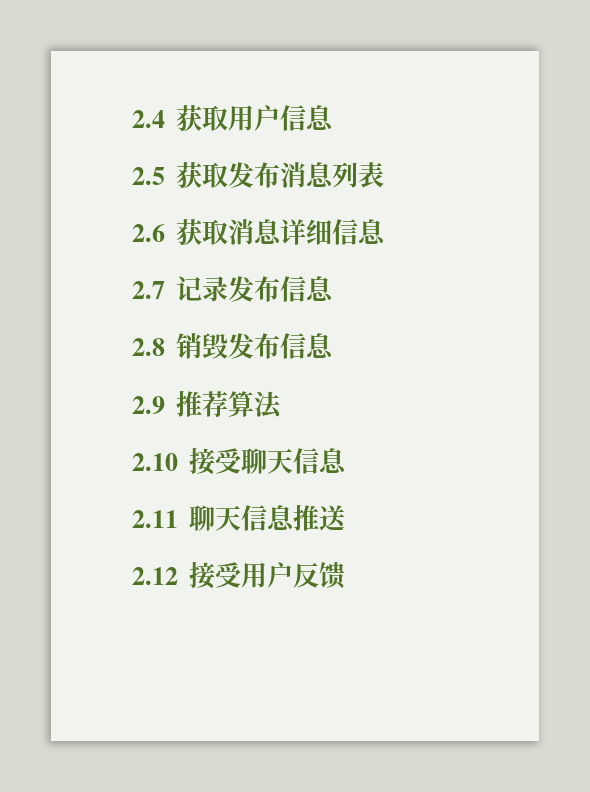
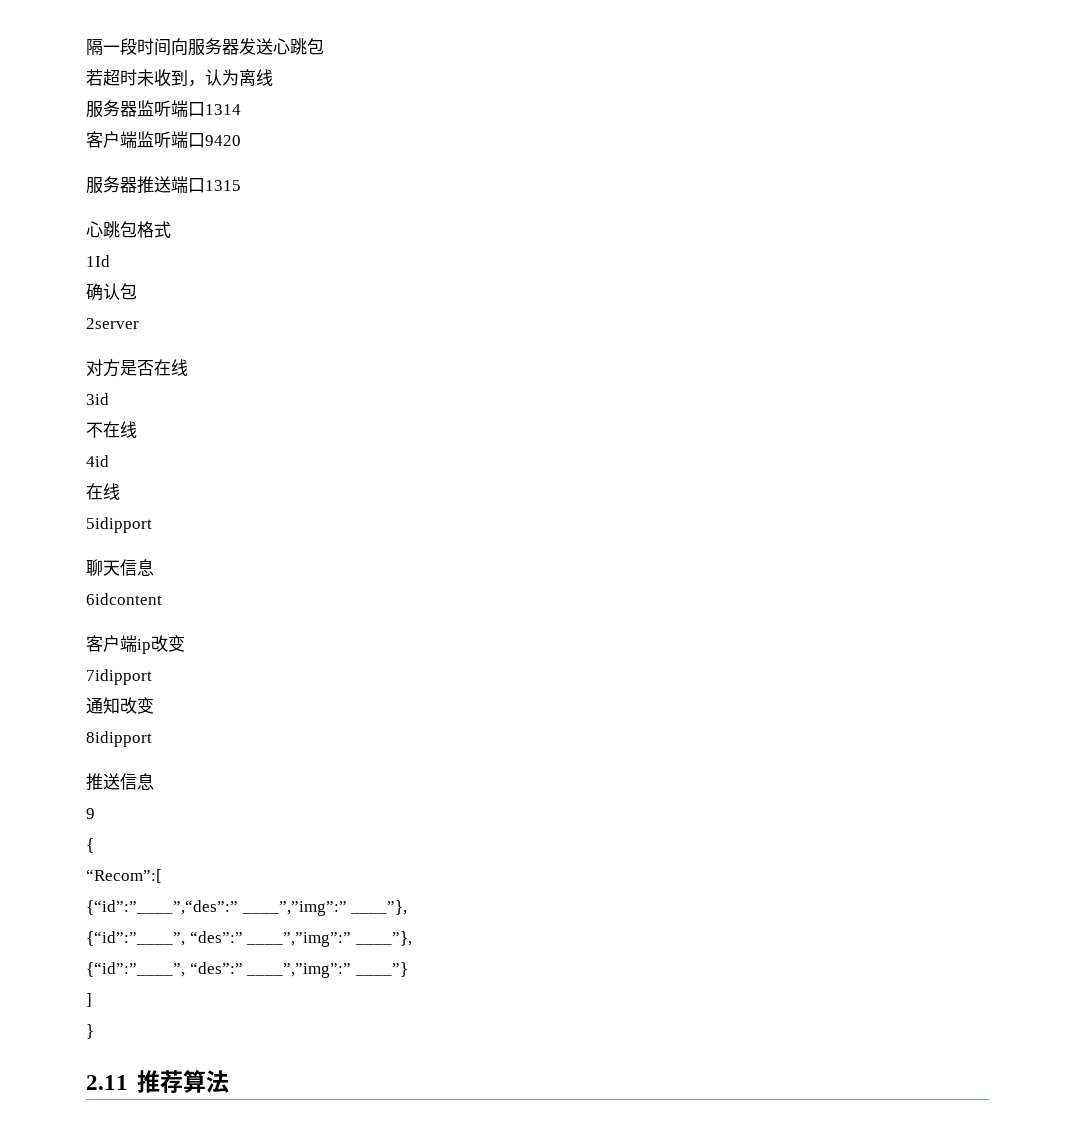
[132,105,335,131] [132,162,385,188] [132,219,387,245] [132,276,335,302] [132,333,335,359] [132,390,283,419] [132,447,348,475] [132,504,347,531] [132,561,346,589] 2.4获取用户信息 // 2.5获取发布消息列表 // 2.6获取消息详细信息 // 2.7记录发布信息 // 2.8销毁发布信息 // 2.9推荐算法 // 2.10接受聊天信息 // 2.11聊天信息推送 // 2.12接受用户反馈 -> [86,38,324,56] [86,69,273,87] [86,100,241,118] [86,131,241,148] [86,176,241,194] [86,221,171,238] [86,255,110,267] [86,283,137,301] [86,318,139,329] [86,359,188,377] [86,393,109,405] [86,421,137,438] [86,455,109,467] [86,483,120,500] [86,517,152,533] [86,559,154,576] [86,593,162,605] [86,635,185,654] [86,669,152,685] [86,697,154,714] [86,731,152,747] [86,773,154,791] [86,808,95,819] [86,838,94,853] [86,869,162,883] [86,900,408,916] [86,931,412,947] [86,962,408,978] [86,993,92,1007] [86,1024,94,1039] [86,1070,229,1094] 隔一段时间向服务器发送心跳包 // 若超时未收到，认为离线 // 服务器监听端口1314 // 客户端监听端口9420 // 服务器推送端口1315 // 心跳包格式 // 1Id // 确认包 // 2server // 对方是否在线 // 3id // 不在线 // 4id // 在线 // 5idipport // 聊天信息 // 6idcontent // 客户端ip改变 // 7idipport // 通知改变 // 8idipport // 推送信息 // 9 // { // “Recom”:[ // {“id”:”____”,“des”:” ____”,”img”:” ____”}, // {“id”:”____”, “des”:” ____”,”img”:” ____”}, // {“id”:”____”, “des”:” ____”,”img”:” ____”} // ] // } // 2.11推荐算法

